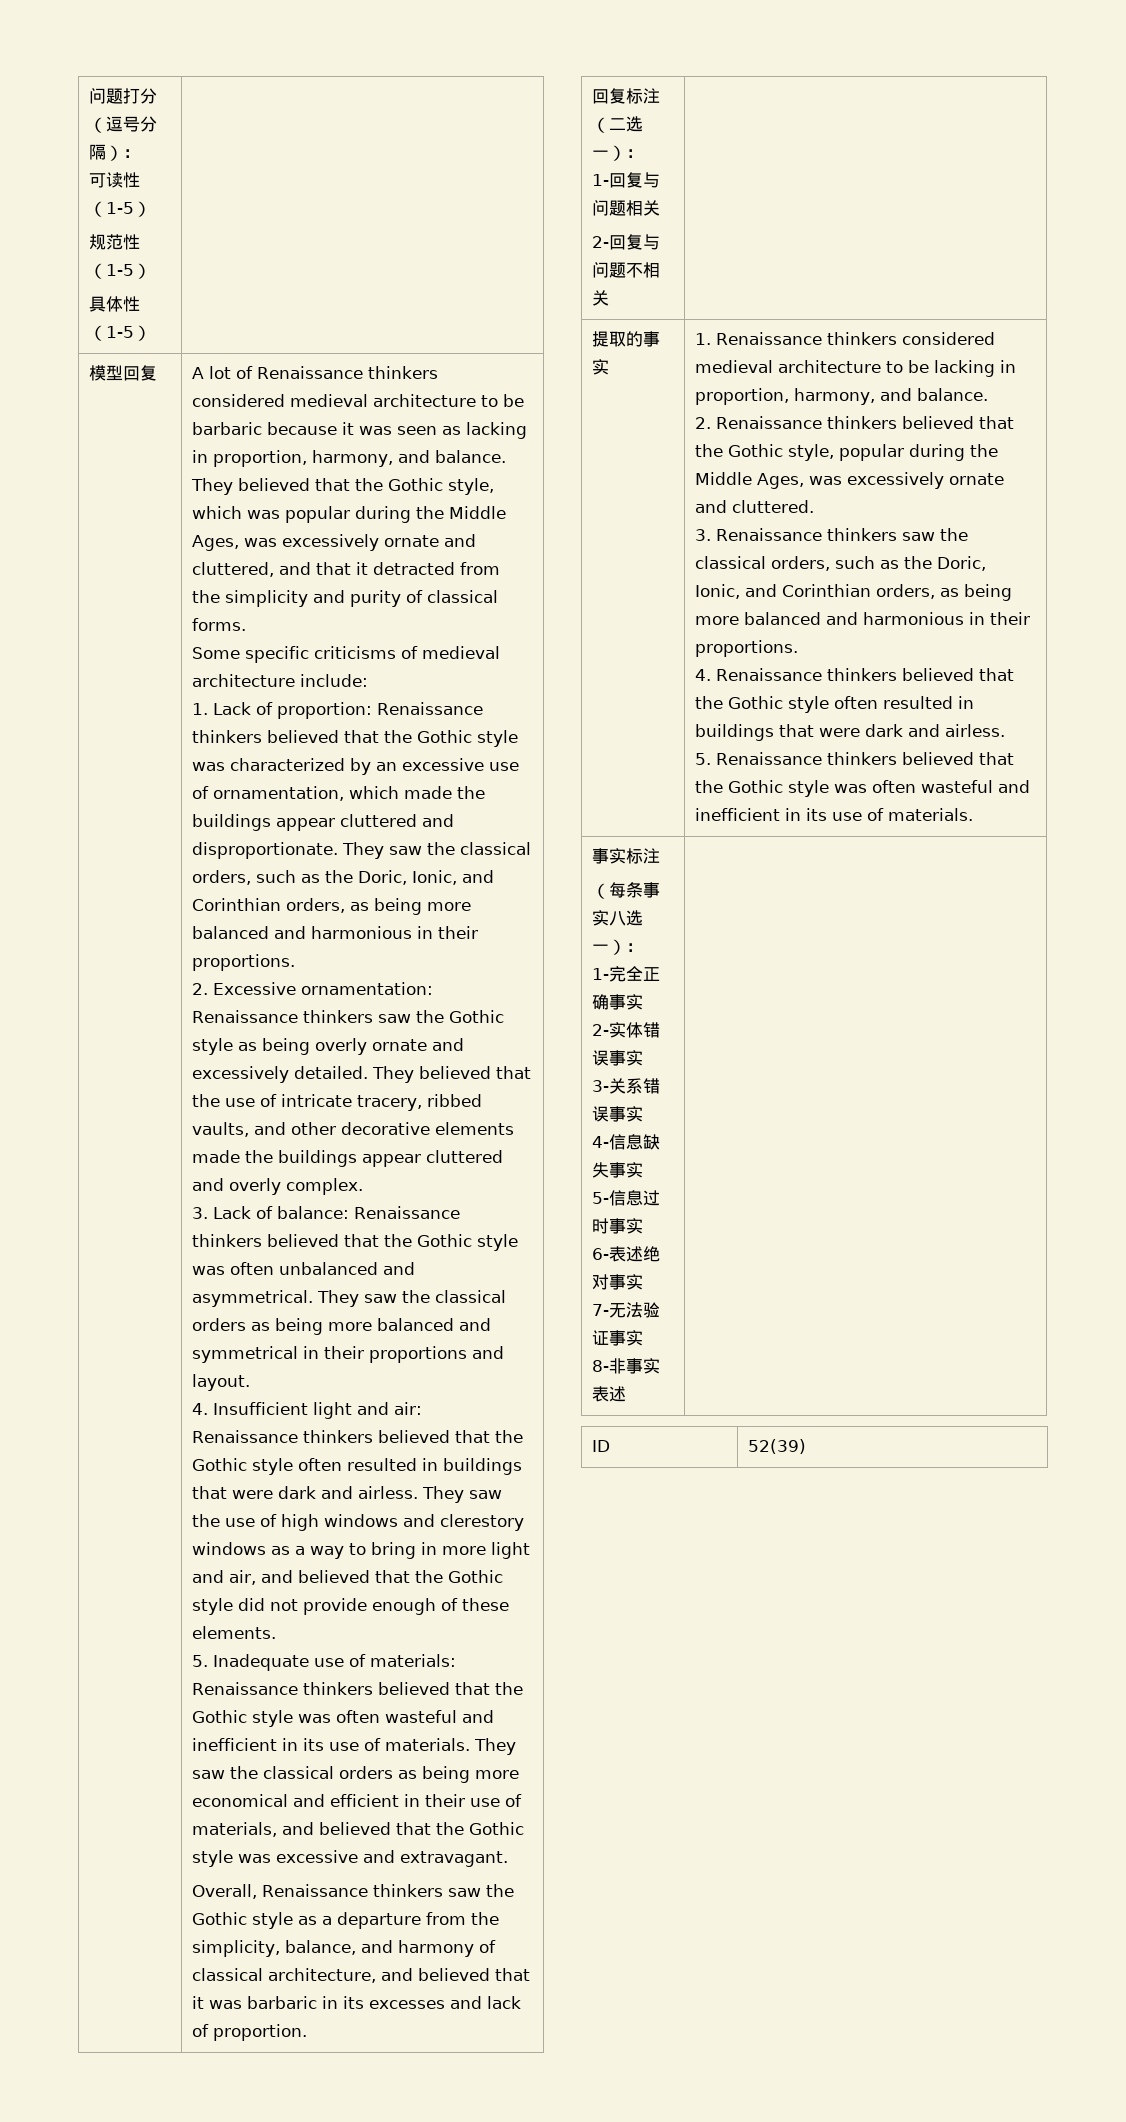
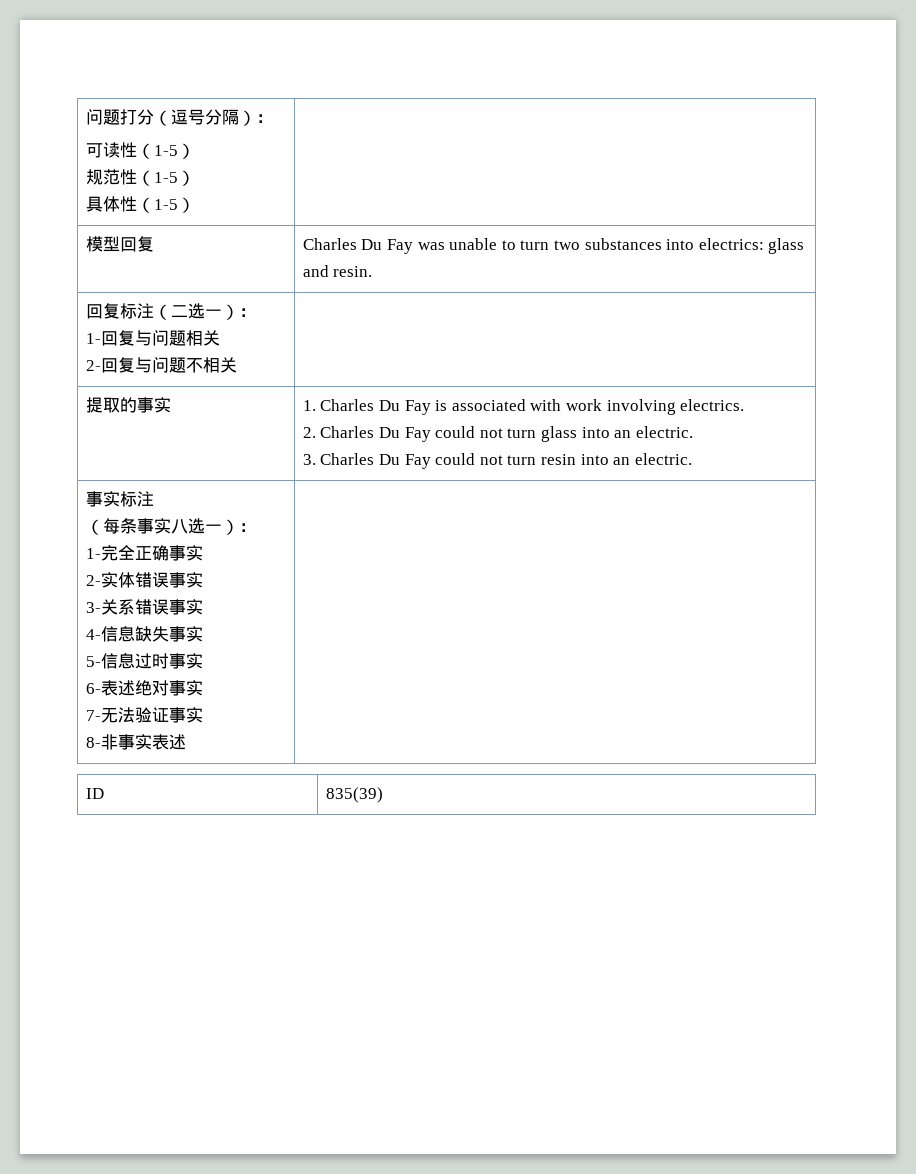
[192,366,439,379] [192,394,525,407] [192,422,528,439] [192,450,507,467] [191,478,495,495] [192,506,507,523] [192,534,477,551] [192,562,501,577] [192,590,499,607] [192,618,247,631] [192,646,501,663] [192,674,369,687] [192,702,484,719] [192,730,519,747] [192,758,520,775] [192,786,486,801] [192,814,455,831] [192,842,532,859] [192,870,495,885] [192,898,472,915] [192,926,479,939] [192,954,296,971] [192,982,434,995] [192,1010,505,1023] [192,1038,465,1055] [192,1066,532,1083] [192,1094,483,1111] [192,1122,515,1137] [192,1150,504,1167] [192,1178,364,1195] [192,1206,461,1219] [192,1234,519,1251] [192,1262,416,1275] [192,1290,507,1307] [192,1318,492,1335] [192,1346,505,1363] [192,1374,251,1391] [192,1402,423,1419] [192,1430,524,1443] [192,1458,523,1475] [192,1486,503,1503] [192,1514,525,1531] [192,1542,531,1559] [192,1570,504,1585] [192,1598,510,1615] [192,1626,277,1639] [192,1654,457,1671] [192,1682,524,1695] [192,1710,495,1727] [192,1738,517,1755] [192,1766,520,1783] [192,1794,523,1807] [192,1822,525,1837] [192,1850,509,1867] [192,1884,515,1899] [192,1912,500,1929] [192,1940,497,1957] [192,1968,531,1983] [192,1996,522,2009] [192,2024,308,2041] A lot of Renaissance thinkers considered medieval architecture to be barbaric because it was seen as lacking in proportion, harmony, and balance. They believed that the Gothic style, which was popular during the Middle Ages, was excessively ornate and cluttered, and that it detracted from the simplicity and purity of classical forms. // Some specific criticisms of medieval architecture include: // 1. Lack of proportion: Renaissance thinkers believed that the Gothic style was characterized by an excessive use of ornamentation, which made the buildings appear cluttered and disproportionate. They saw the classical orders, such as the Doric, Ionic, and Corinthian orders, as being more balanced and harmonious in their proportions. // 2. Excessive ornamentation: Renaissance thinkers saw the Gothic style as being overly ornate and excessively detailed. They believed that the use of intricate tracery, ribbed vaults, and other decorative elements made the buildings appear cluttered and overly complex. // 3. Lack of balance: Renaissance thinkers believed that the Gothic style was often unbalanced and asymmetrical. They saw the classical orders as being more balanced and symmetrical in their proportions and layout. // 4. Insufficient light and air: Renaissance thinkers believed that the Gothic style often resulted in buildings that were dark and airless. They saw the use of high windows and clerestory windows as a way to bring in more light and air, and believed that the Gothic style did not provide enough of these elements. // 5. Inadequate use of materials: Renaissance thinkers believed that the Gothic style was often wasteful and inefficient in its use of materials. They saw the classical orders as being more economical and efficient in their use of materials, and believed that the Gothic style was excessive and extravagant. // Overall, Renaissance thinkers saw the Gothic style as a departure from the simplicity, balance, and harmony of classical architecture, and believed that it was barbaric in its excesses and lack of proportion. -> [302,238,805,254] [302,265,373,277] Charles Du Fay was unable to turn two substances into electrics: glass and resin.
[716,332,996,345] [695,360,1017,377] [695,388,989,405] [695,416,1015,429] [695,444,999,461] [695,472,1005,489] [695,500,815,513] [695,528,969,541] [695,556,987,571] [695,584,1013,601] [695,612,1031,625] [695,640,799,657] [695,668,1015,681] [695,696,975,713] [695,724,1006,741] [695,752,1015,765] [695,780,1031,797] [695,808,974,821] Renaissance thinkers considered medieval architecture to be lacking in proportion, harmony, and balance. // 2. Renaissance thinkers believed that the Gothic style, popular during the Middle Ages, was excessively ornate and cluttered. // 3. Renaissance thinkers saw the classical orders, such as the Doric, Ionic, and Corinthian orders, as being more balanced and harmonious in their proportions. // 4. Renaissance thinkers believed that the Gothic style often resulted in buildings that were dark and airless. // 5. Renaissance thinkers believed that the Gothic style was often wasteful and inefficient in its use of materials. -> [320,399,745,415] [302,426,693,442] [302,453,692,469] Charles Du Fay is associated with work involving electrics. // 2. Charles Du Fay could not turn glass into an electric. // 3. Charles Du Fay could not turn resin into an electric.
[748,1439,807,1454] 52(39) -> [325,787,383,803] 835(39)

